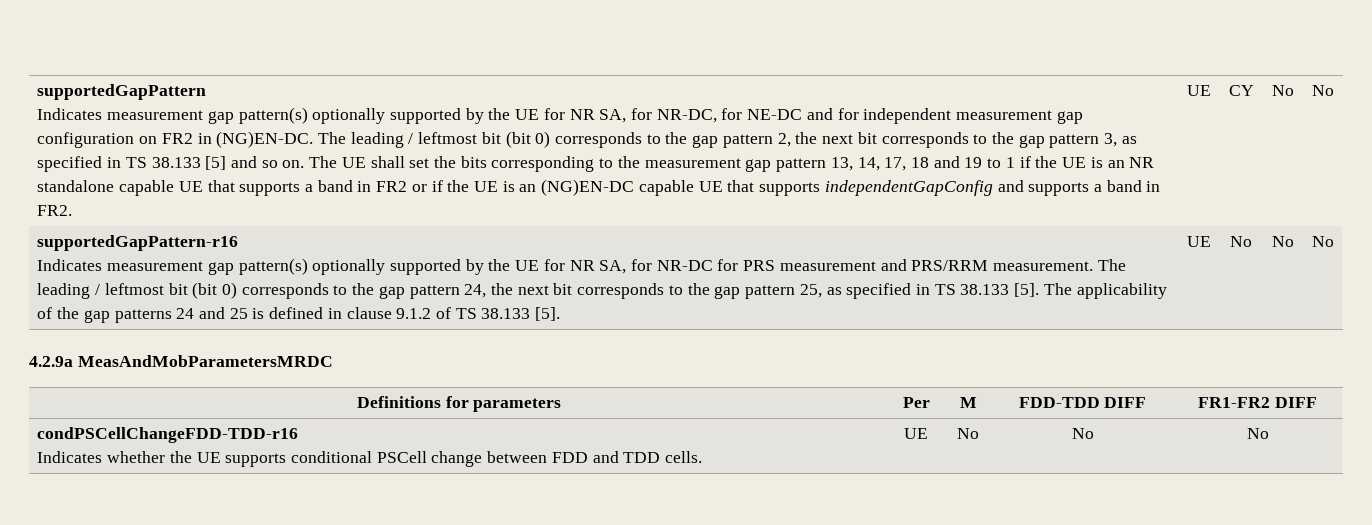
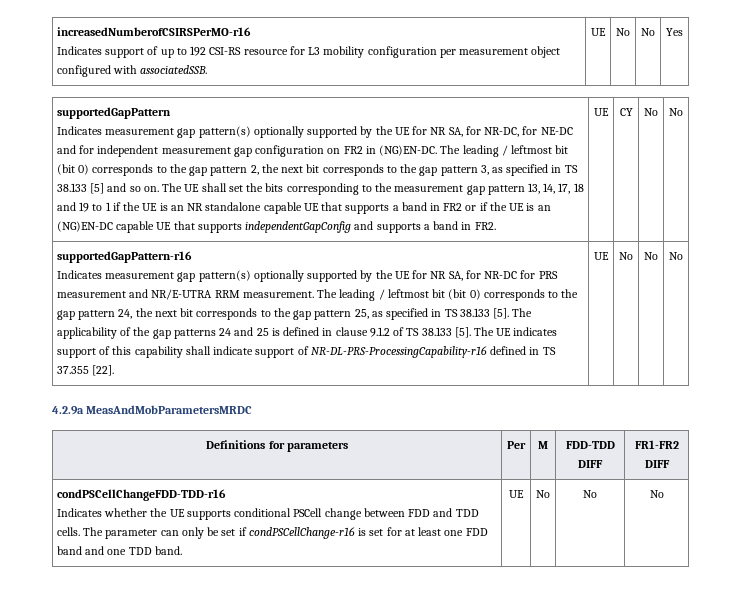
(37, 92) none -> [56,27,251,36] [56,46,561,58] [56,65,208,77] [591,28,606,36] [616,28,630,36] [641,28,655,36] [666,28,683,36] increasedNumberofCSIRSPerMO-r16 // Indicates support of up to 192 CSI-RS resource for L3 mobility configuration per measurement object configured with associatedSSB. | UE | No | No | Yes //
[911,260,989,271] PRS/RRM -> [151,289,240,300] NR/E-UTRA RRM
(561, 314) none -> [474,327,558,336] [56,346,556,358] [56,365,115,376] The UE indicates support of this capability shall indicate support of NR-DL-PRS-ProcessingCapability-r16 defined in TS 37.355 [22].
(703, 457) none -> [83,527,488,539] [56,546,182,555] The parameter can only be set if condPSCellChange-r16 is set for at least one FDD band and one TDD band.

